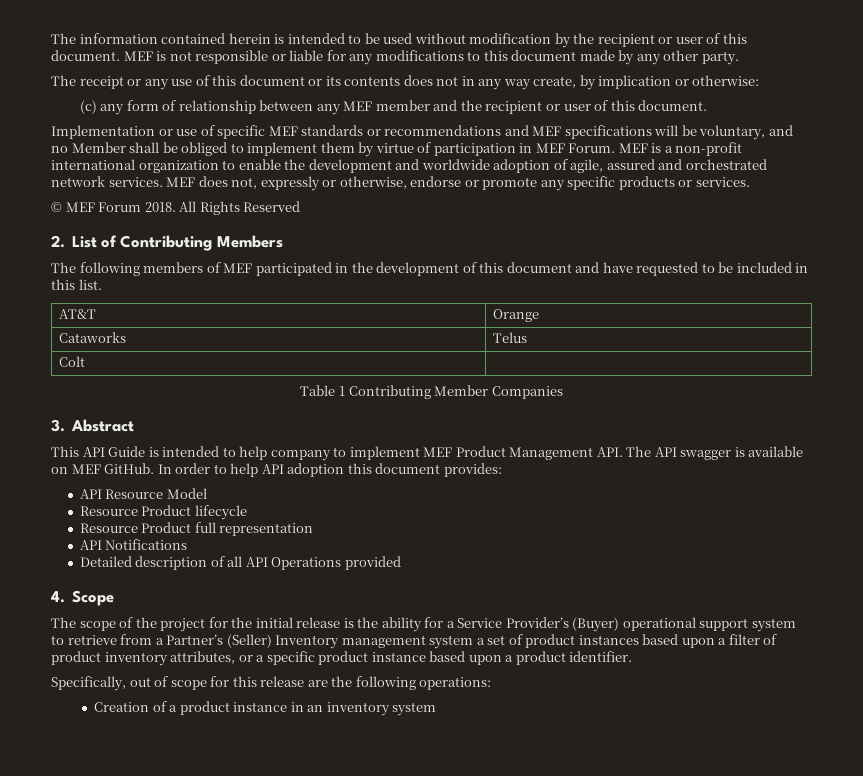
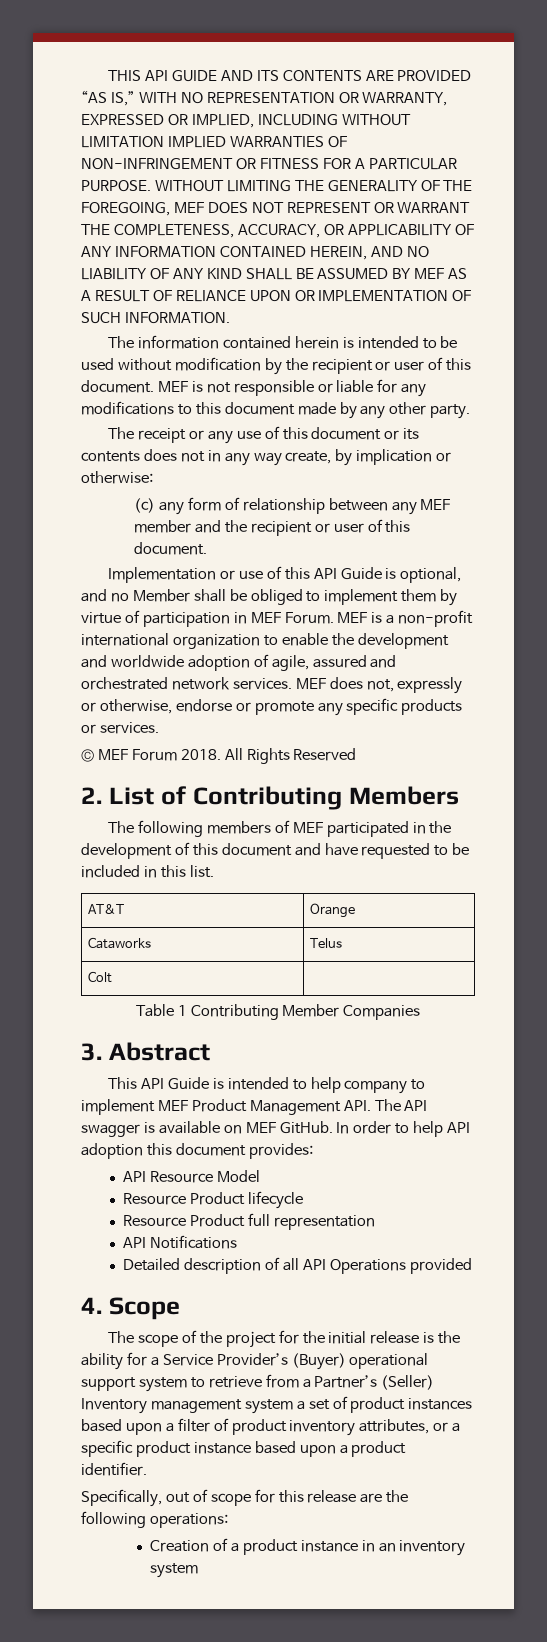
(51, 38) none -> [108,70,472,82] [81,90,448,106] [81,114,411,128] [81,136,347,148] [81,158,457,170] [81,180,473,192] [81,202,471,216] [81,224,474,238] [81,246,429,260] [81,268,468,280] [81,290,472,302] [81,312,230,324] THIS API GUIDE AND ITS CONTENTS ARE PROVIDED “AS IS,” WITH NO REPRESENTATION OR WARRANTY, EXPRESSED OR IMPLIED, INCLUDING WITHOUT LIMITATION IMPLIED WARRANTIES OF NON-INFRINGEMENT OR FITNESS FOR A PARTICULAR PURPOSE. WITHOUT LIMITING THE GENERALITY OF THE FOREGOING, MEF DOES NOT REPRESENT OR WARRANT THE COMPLETENESS, ACCURACY, OR APPLICABILITY OF ANY INFORMATION CONTAINED HEREIN, AND NO LIABILITY OF ANY KIND SHALL BE ASSUMED BY MEF AS A RESULT OF RELIANCE UPON OR IMPLEMENTATION OF SUCH INFORMATION. //
[217,125,766,140] specific MEF standards or recommendations and MEF specifications will be voluntary, -> [284,567,462,583] this API Guide is optional,

